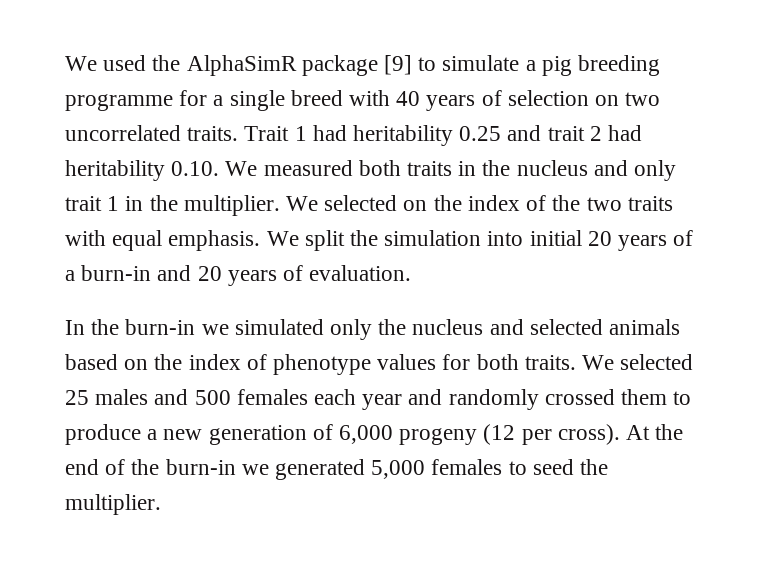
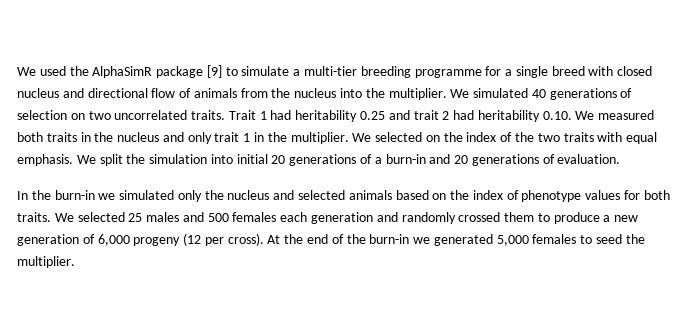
[541,56,572,76] pig -> [304,66,358,76] multi-tier
[396,91,476,111] 40 years -> [617,66,653,76] [17,88,617,100] closed nucleus and directional flow of animals from the nucleus into the multiplier. We simulated 40 generations
[618,235,668,251] years -> [289,154,357,166] generations
[227,270,277,286] years -> [471,154,539,166] generations
[362,394,403,410] year -> [311,212,374,224] generation

